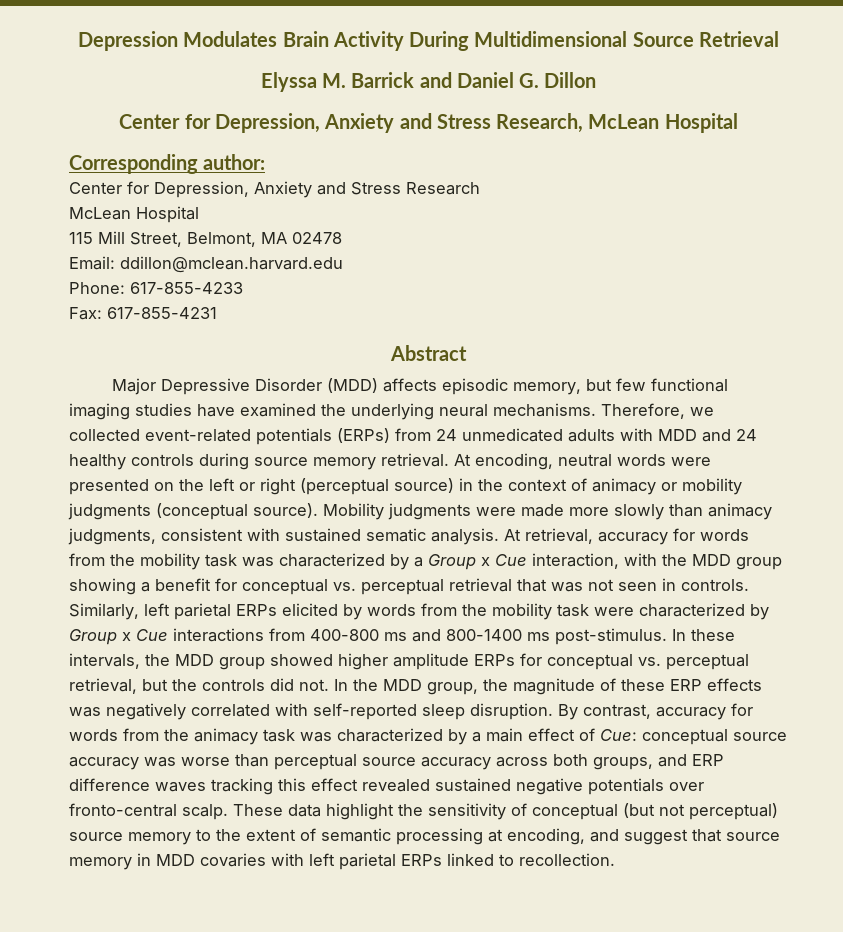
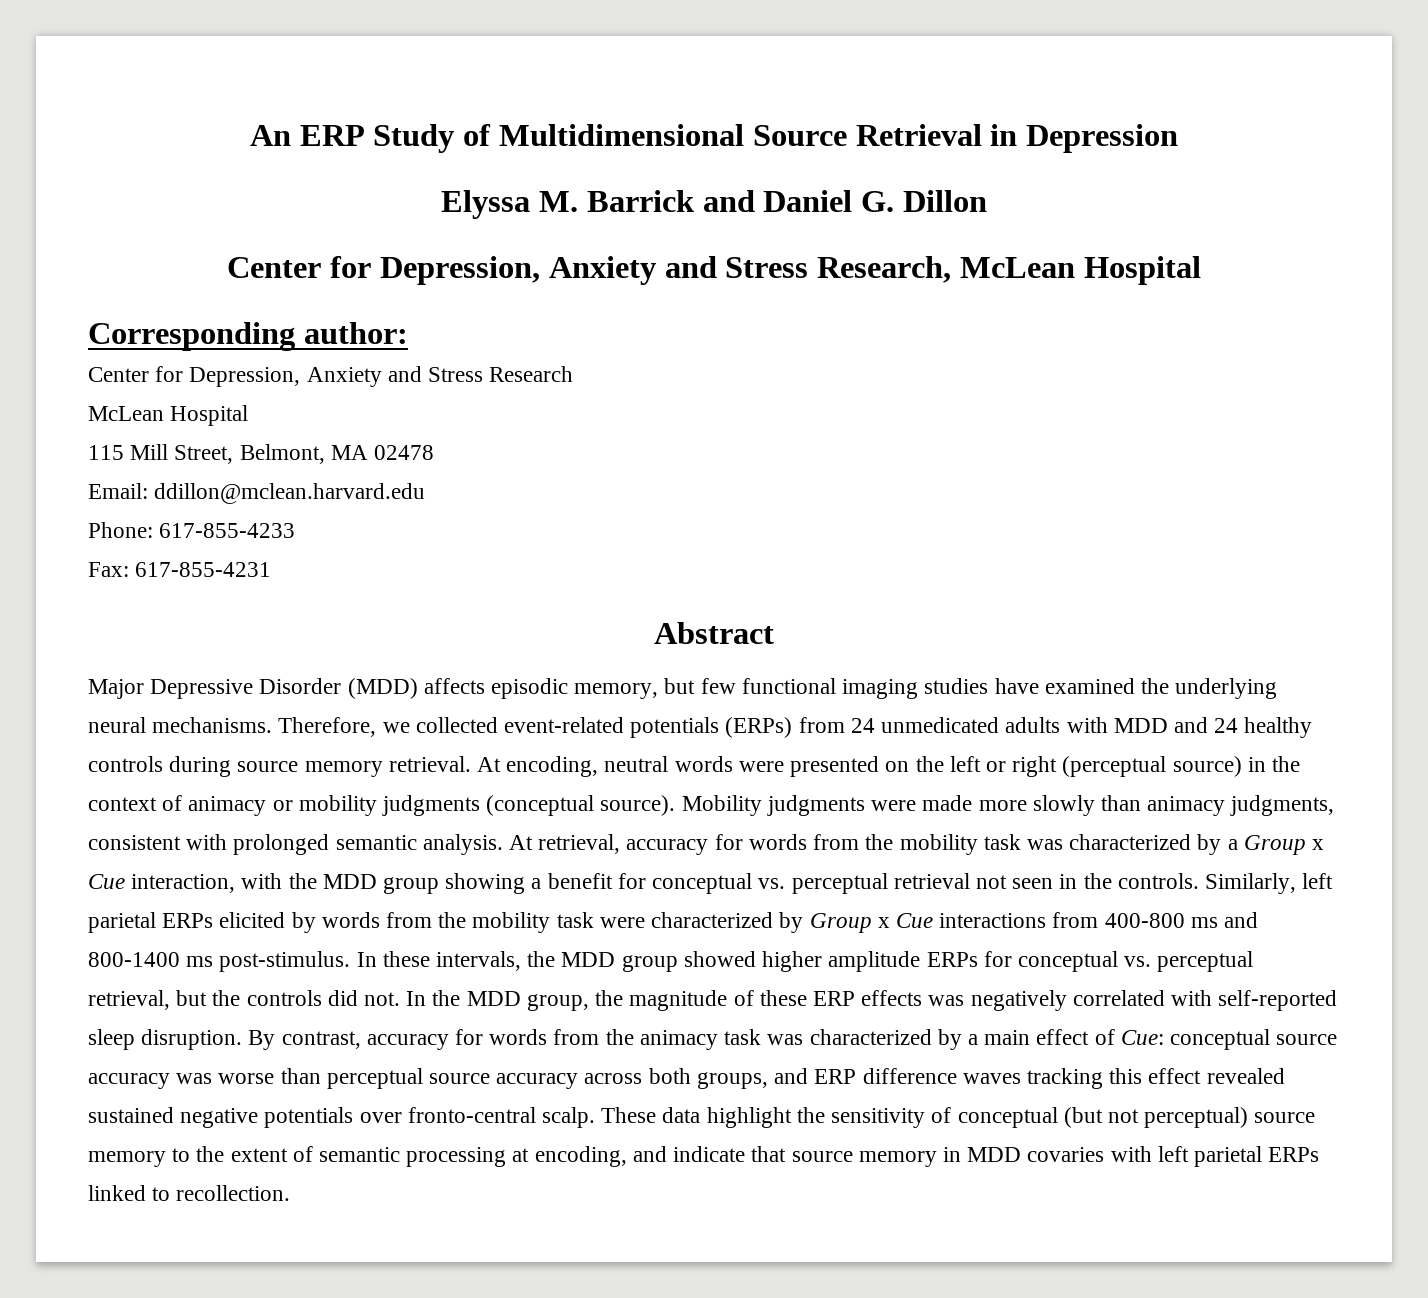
[78,31,470,51] Depression Modulates Brain Activity During -> [249,124,492,153] An ERP Study of
(779, 39) none -> [990,124,1179,153] in Depression
[285,528,426,542] sustained sematic -> [233,834,417,855] prolonged semantic
[517,579,583,592] that was -> (970, 881) none
(676, 584) none -> [1083,873,1112,889] the
[624,829,688,845] suggest -> [673,1146,746,1162] indicate

